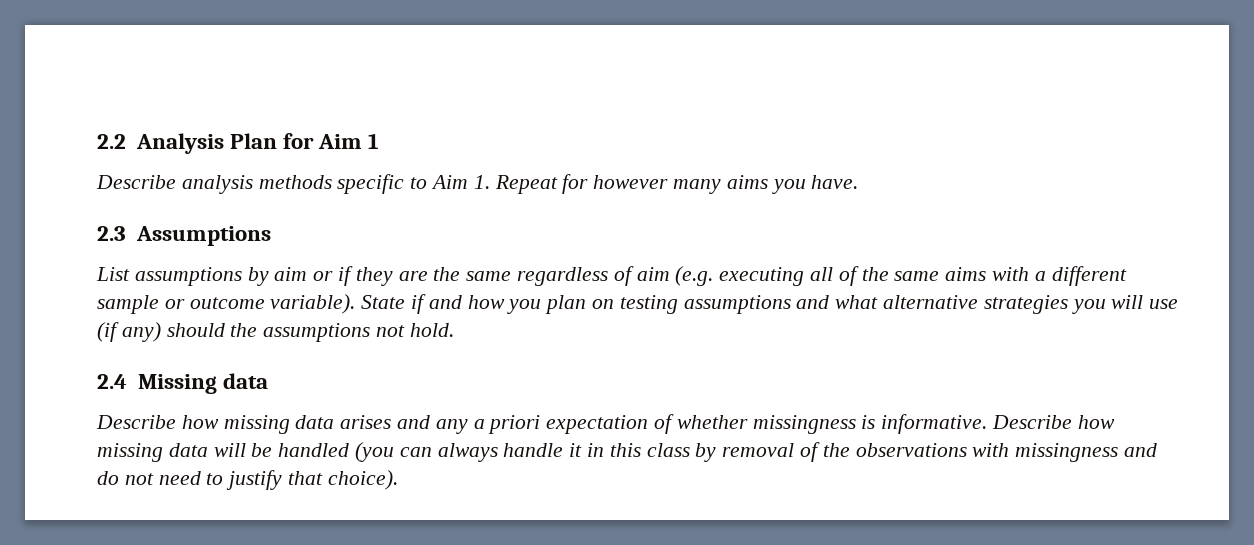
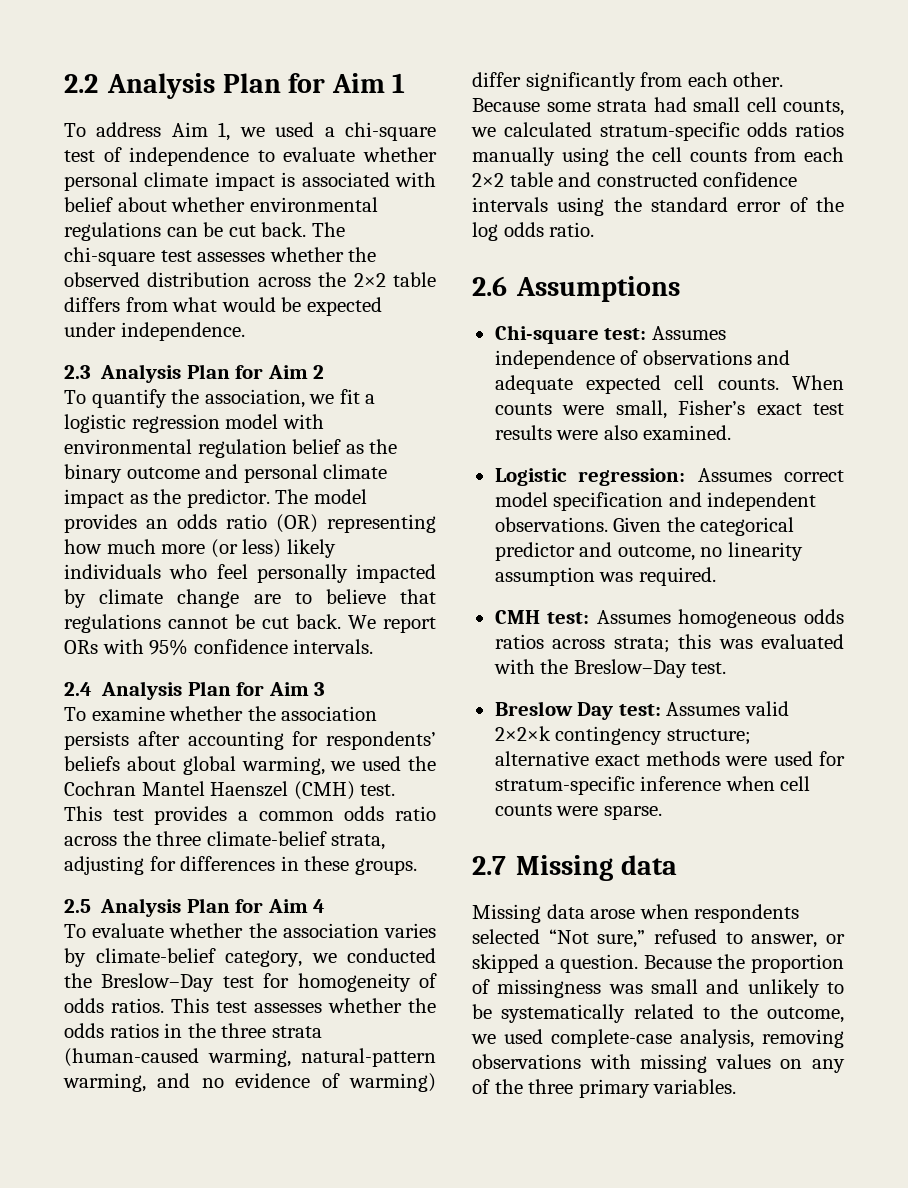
[96,174,859,194] [97,226,271,246] [96,266,1127,286] [97,294,1179,314] [97,322,454,342] [97,373,268,394] [96,414,1115,434] [97,442,1158,462] [97,470,398,490] Describe analysis methods specific to Aim 1. Repeat for however many aims you have. // 2.3 Assumptions // List assumptions by aim or if they are the same regardless of aim (e.g. executing all of the same aims with a different sample or outcome variable). State if and how you plan on testing assumptions and what alternative strategies you will use (if any) should the assumptions not hold. // 2.4 Missing data // Describe how missing data arises and any a priori expectation of whether missingness is informative. Describe how missing data will be handled (you can always handle it in this class by removal of the observations with missingness and do not need to justify that choice). -> [64,122,436,141] [64,147,437,166] [64,172,436,191] [64,197,378,212] [64,222,345,241] [64,247,377,266] [64,272,437,287] [64,297,382,316] [64,322,245,341] [64,364,325,383] [64,389,376,408] [64,414,324,433] [64,439,398,458] [64,464,388,483] [64,489,367,508] [64,514,436,533] [64,539,336,558] [64,564,436,583] [64,589,436,608] [64,614,436,633] [64,639,374,656] [64,681,326,700] [64,706,378,721] [64,731,436,750] [64,756,436,775] [64,781,396,800] [64,806,437,825] [64,831,386,850] [64,856,417,875] [64,898,326,917] [64,923,437,938] [64,948,436,967] [64,973,437,992] [64,998,436,1013] [64,1023,322,1038] [64,1048,436,1067] [63,1073,436,1092] [472,72,784,91] [472,97,844,116] [471,122,844,141] [472,147,844,166] [472,172,798,187] [472,197,844,216] [472,222,595,241] [472,276,681,302] [494,325,726,344] [494,350,791,369] [494,375,844,394] [494,400,844,419] [494,425,732,440] [494,468,844,486] [494,492,817,511] [494,517,795,536] [494,542,803,561] [494,567,716,586] [494,609,844,628] [494,634,844,653] [493,659,727,678] [494,701,789,720] [494,726,751,745] [494,751,845,766] [494,776,811,795] [494,804,662,820] [472,855,677,881] [472,904,800,923] [472,929,845,948] [472,954,844,973] [472,979,844,998] [472,1004,844,1023] [471,1029,844,1048] [472,1054,845,1073] [472,1079,737,1098] To address Aim 1, we used a chi-square test of independence to evaluate whether personal climate impact is associated with belief about whether environmental regulations can be cut back. The chi-square test assesses whether the observed distribution across the 2×2 table differs from what would be expected under independence. // 2.3 Analysis Plan for Aim 2 // To quantify the association, we fit a logistic regression model with environmental regulation belief as the binary outcome and personal climate impact as the predictor. The model provides an odds ratio (OR) representing how much more (or less) likely individuals who feel personally impacted by climate change are to believe that regulations cannot be cut back. We report ORs with 95% confidence intervals. // 2.4 Analysis Plan for Aim 3 // To examine whether the association persists after accounting for respondents’ beliefs about global warming, we used the Cochran Mantel Haenszel (CMH) test. This test provides a common odds ratio across the three climate-belief strata, adjusting for differences in these groups. // 2.5 Analysis Plan for Aim 4 // To evaluate whether the association varies by climate-belief category, we conducted the Breslow–Day test for homogeneity of odds ratios. This test assesses whether the odds ratios in the three strata (human-caused warming, natural-pattern warming, and no evidence of warming) differ significantly from each other. Because some strata had small cell counts, we calculated stratum-specific odds ratios manually using the cell counts from each 2×2 table and constructed confidence intervals using the standard error of the log odds ratio. // 2.6 Assumptions // Chi-square test: Assumes independence of observations and adequate expected cell counts. When counts were small, Fisher’s exact test results were also examined. // Logistic regression: Assumes correct model specification and independent observations. Given the categorical predictor and outcome, no linearity assumption was required. // CMH test: Assumes homogeneous odds ratios across strata; this was evaluated with the Breslow–Day test. // Breslow Day test: Assumes valid 2×2×k contingency structure; alternative exact methods were used for stratum-specific inference when cell counts were sparse. // 2.7 Missing data // Missing data arose when respondents selected “Not sure,” refused to answer, or skipped a question. Because the proportion of missingness was small and unlikely to be systematically related to the outcome, we used complete-case analysis, removing observations with missing values on any of the three primary variables.

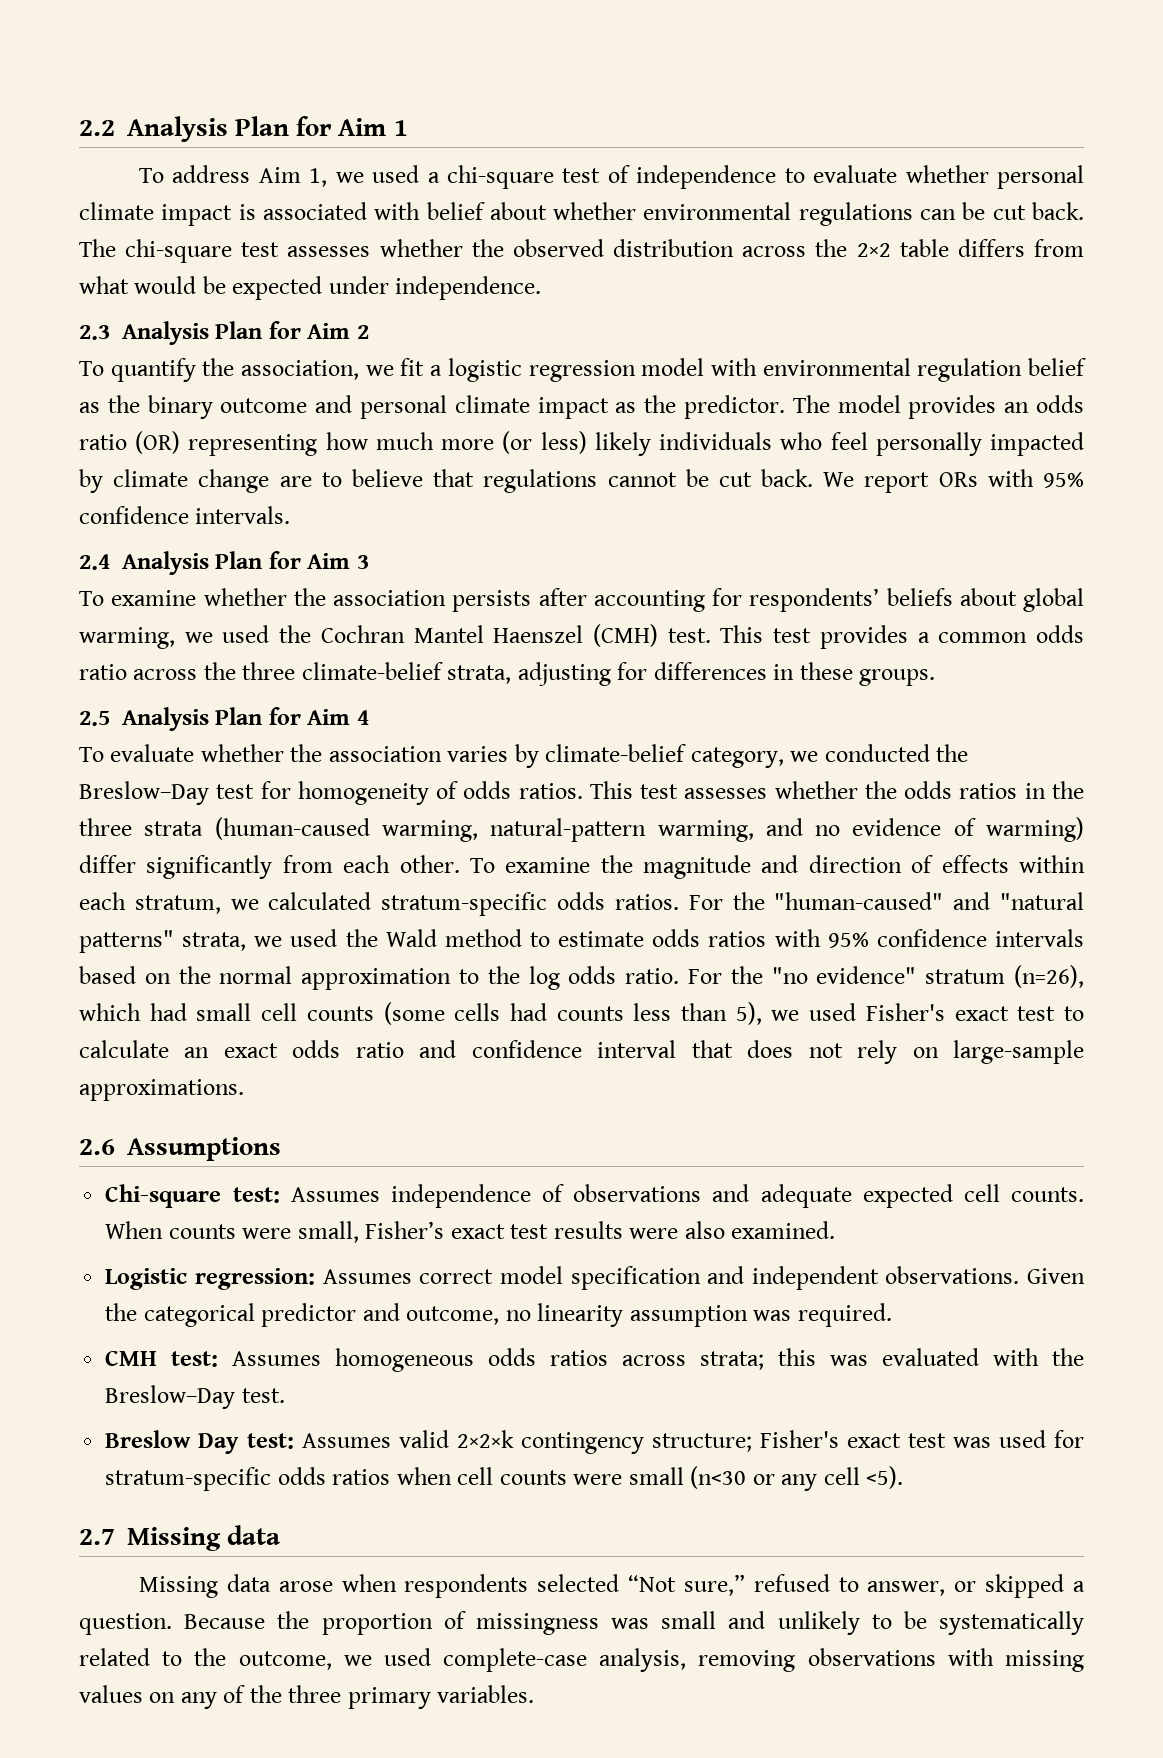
[472,97,844,116] [471,122,844,141] [472,147,844,166] [472,172,798,187] [472,197,844,216] [472,222,595,241] Because some strata had small cell counts, we calculated stratum-specific odds ratios manually using the cell counts from each 2×2 table and constructed confidence intervals using the standard error of the log odds ratio. -> [469,855,1085,879] [79,892,1085,916] [79,929,1084,953] [79,965,1084,990] [79,1002,1085,1025] [79,1040,1084,1064] [79,1079,244,1101] To examine the magnitude and direction of effects within each stratum, we calculated stratum-specific odds ratios. For the "human-caused" and "natural patterns" strata, we used the Wald method to estimate odds ratios with 95% confidence intervals based on the normal approximation to the log odds ratio. For the "no evidence" stratum (n=26), which had small cell counts (some cells had counts less than 5), we used Fisher's exact test to calculate an exact odds ratio and confidence interval that does not rely on large-sample approximations.
[494,751,768,766] alternative exact methods were -> [759,1430,991,1448] Fisher's exact test was
[640,776,722,791] inference -> [277,1467,391,1485] odds ratios
[603,805,662,820] sparse. -> [628,1466,904,1491] small (n<30 or any cell <5).

